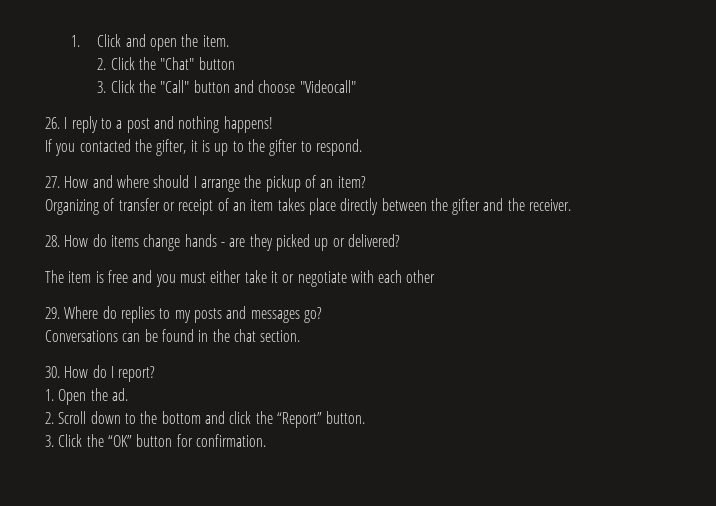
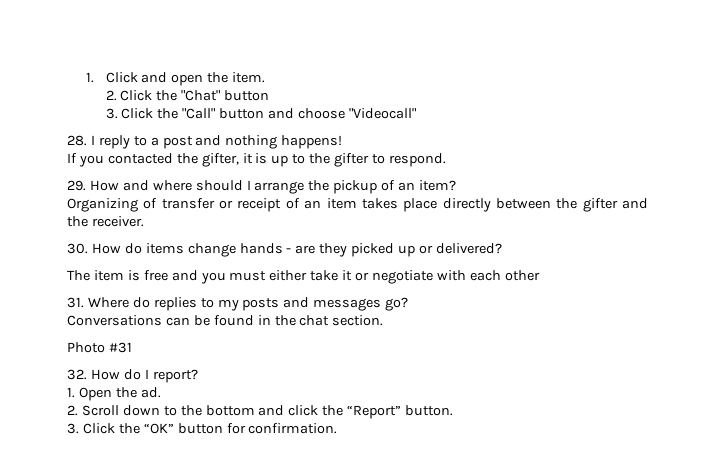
[45,117,60,129] 26. -> [67,135,87,146] 28.
[45,176,60,188] 27. -> [67,180,86,191] 29.
[45,235,60,247] 28. -> [67,243,88,254] 30.
[45,307,60,319] 29. -> [67,297,84,308] 31.
[45,366,60,378] 30. -> [67,342,132,353] [67,369,87,380] Photo #31 // 32.

